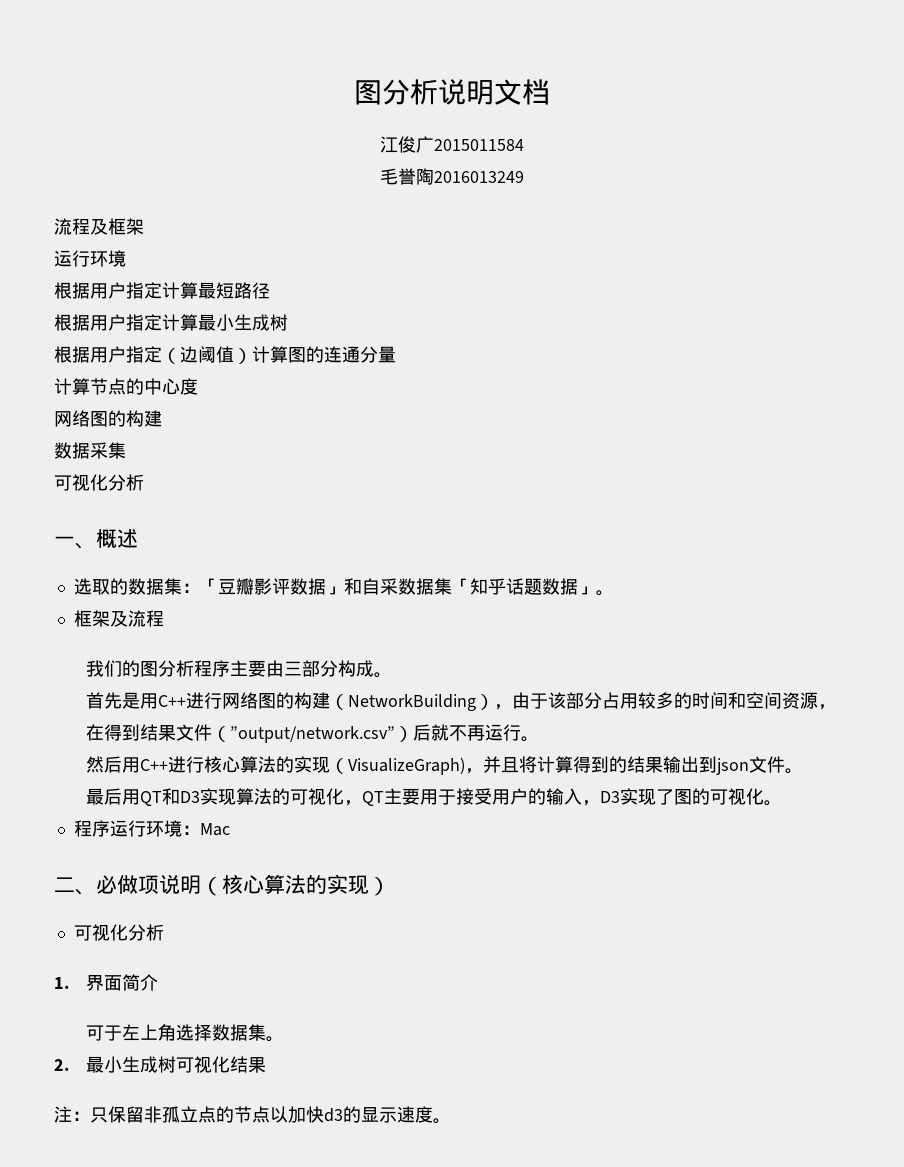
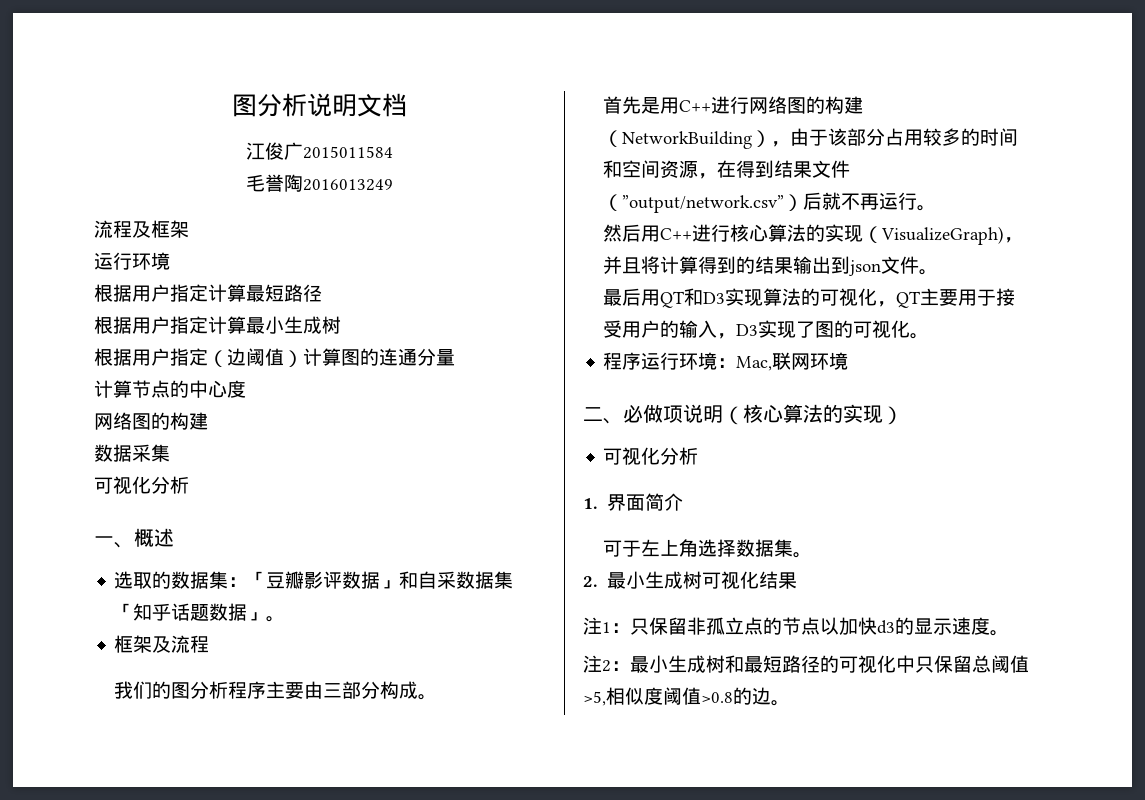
[199,823,230,836] Mac -> [736,352,849,371] Mac,联网环境
(72, 1114) none -> [602,622,611,633] 1
(451, 1121) none -> [583,655,1029,673] [583,687,790,706] // 注2：最小生成树和最短路径的可视化中只保留总阈值>5,相似度阈值>0.8的边。

